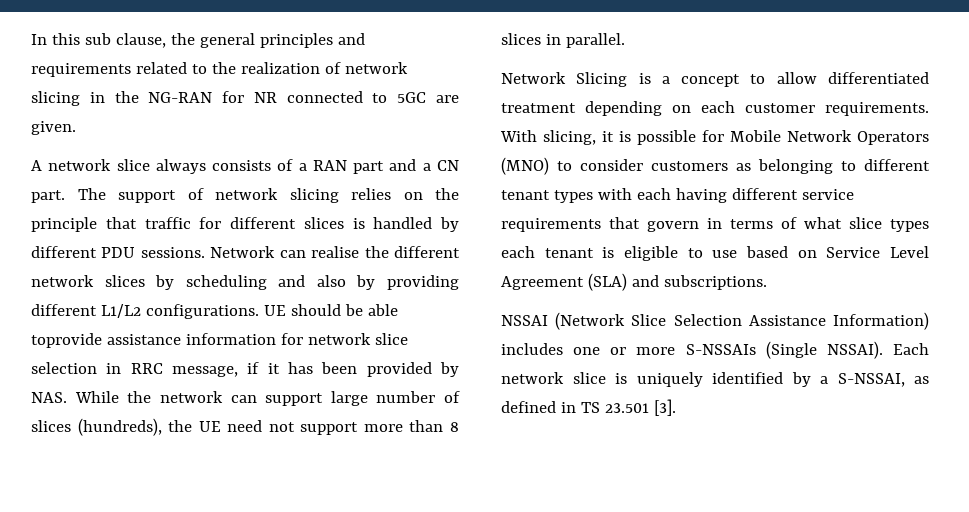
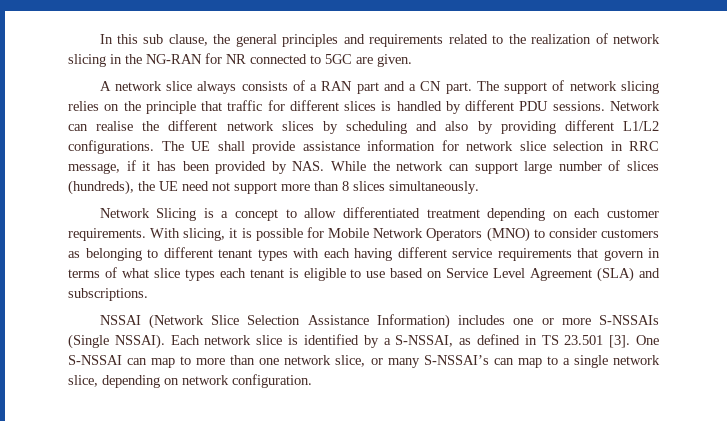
[263,304,398,316] [31,333,102,348] UE should be able toprovide -> [161,141,295,154] The UE shall provide
[545,33,625,48] in parallel. -> [389,181,479,194] simultaneously.
[636,372,703,387] uniquely -> (299, 340) none
(676, 407) none -> [636,335,659,345] [68,355,660,368] [68,374,312,388] One S-NSSAI can map to more than one network slice, or many S-NSSAI’s can map to a single network slice, depending on network configuration.

